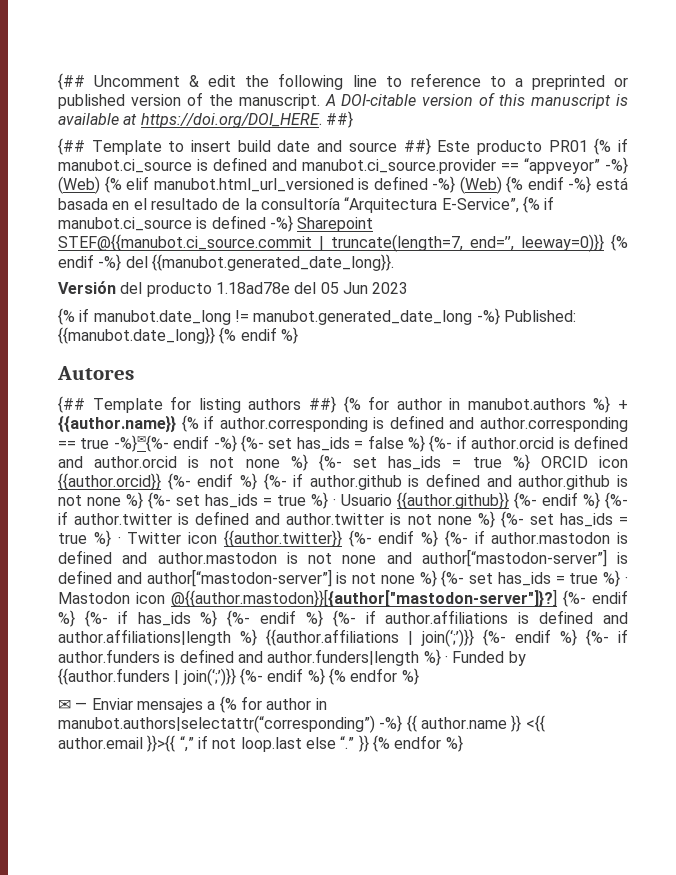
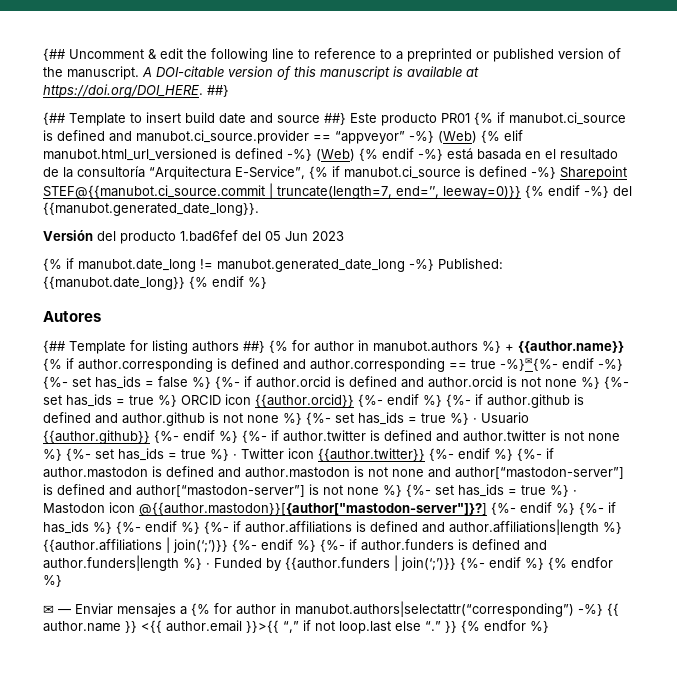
[215,282,290,294] 1.18ad78e -> [180,230,238,242] 1.bad6fef

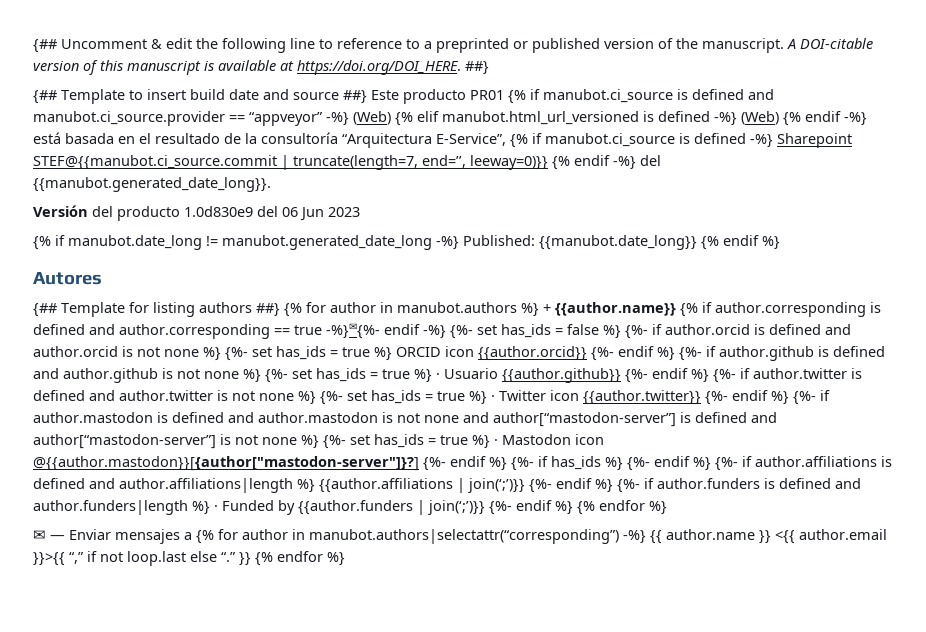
[180,230,281,242] 1.bad6fef del 05 -> [184,206,298,217] 1.0d830e9 del 06

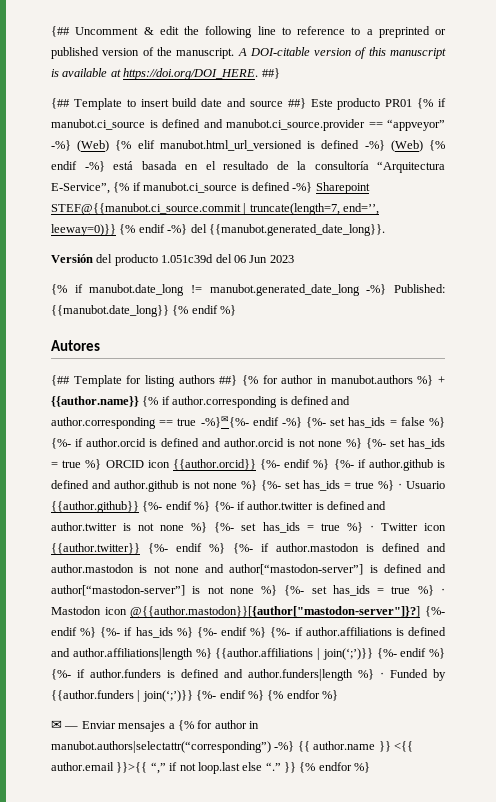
[184,206,253,217] 1.0d830e9 -> [161,254,214,263] 1.051c39d

